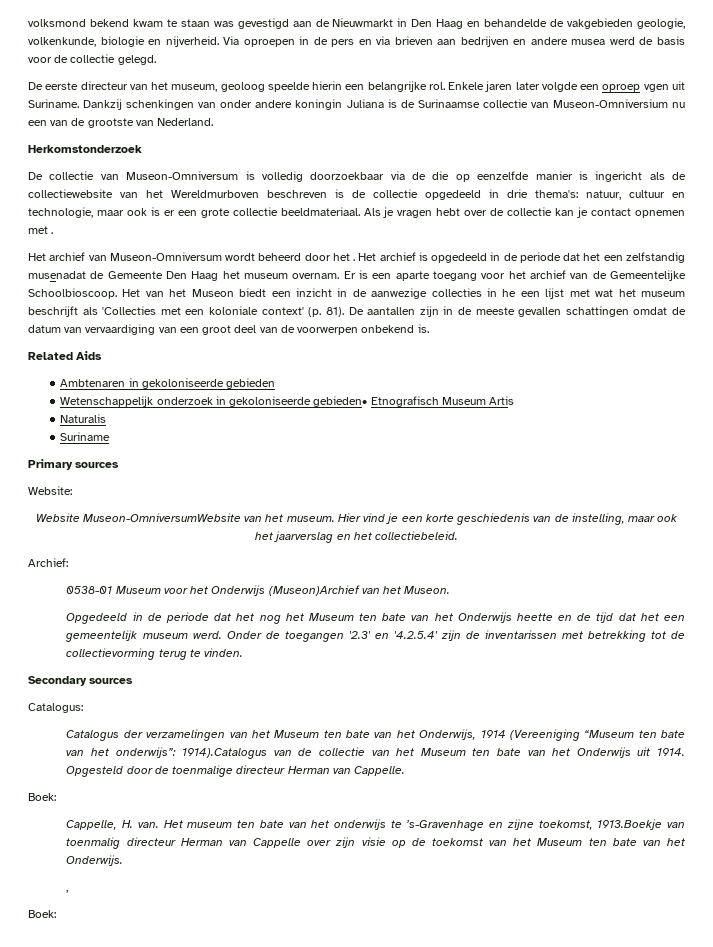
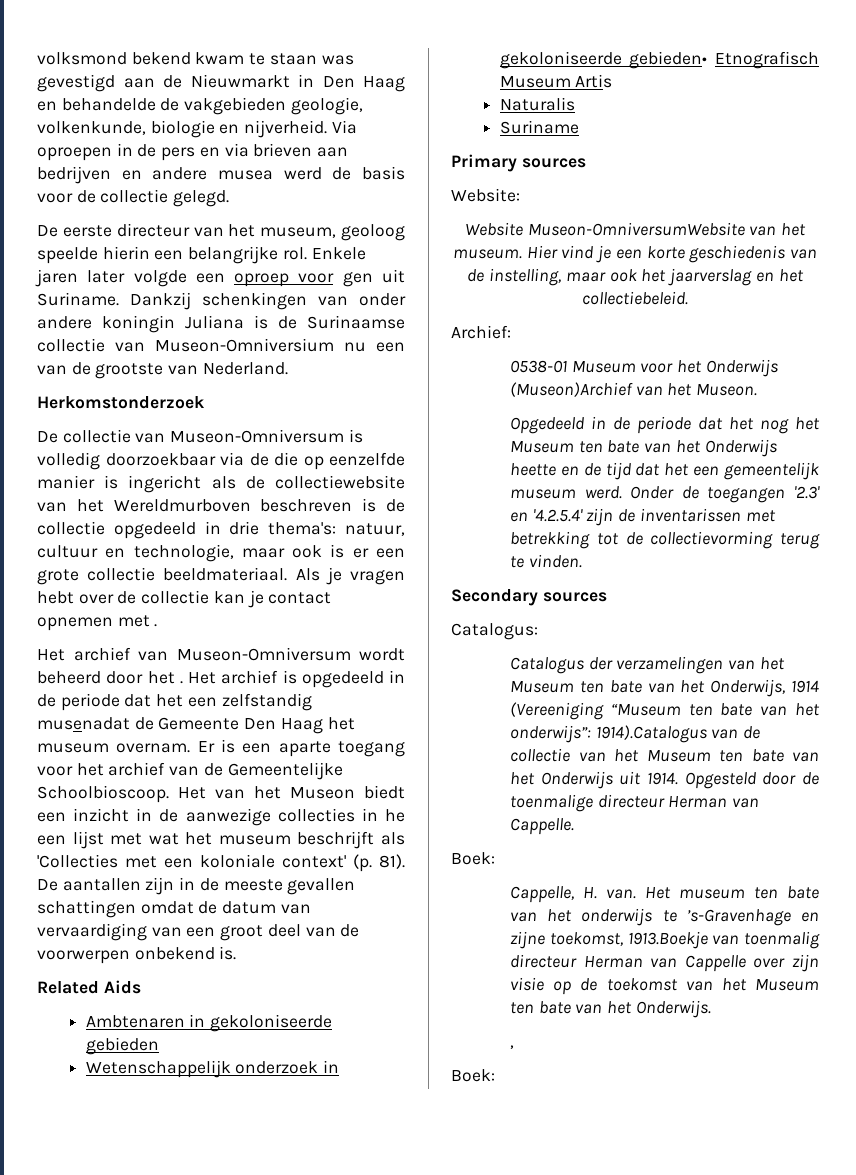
[643,84,669,92] vgen -> [298,272,373,287] voor gen

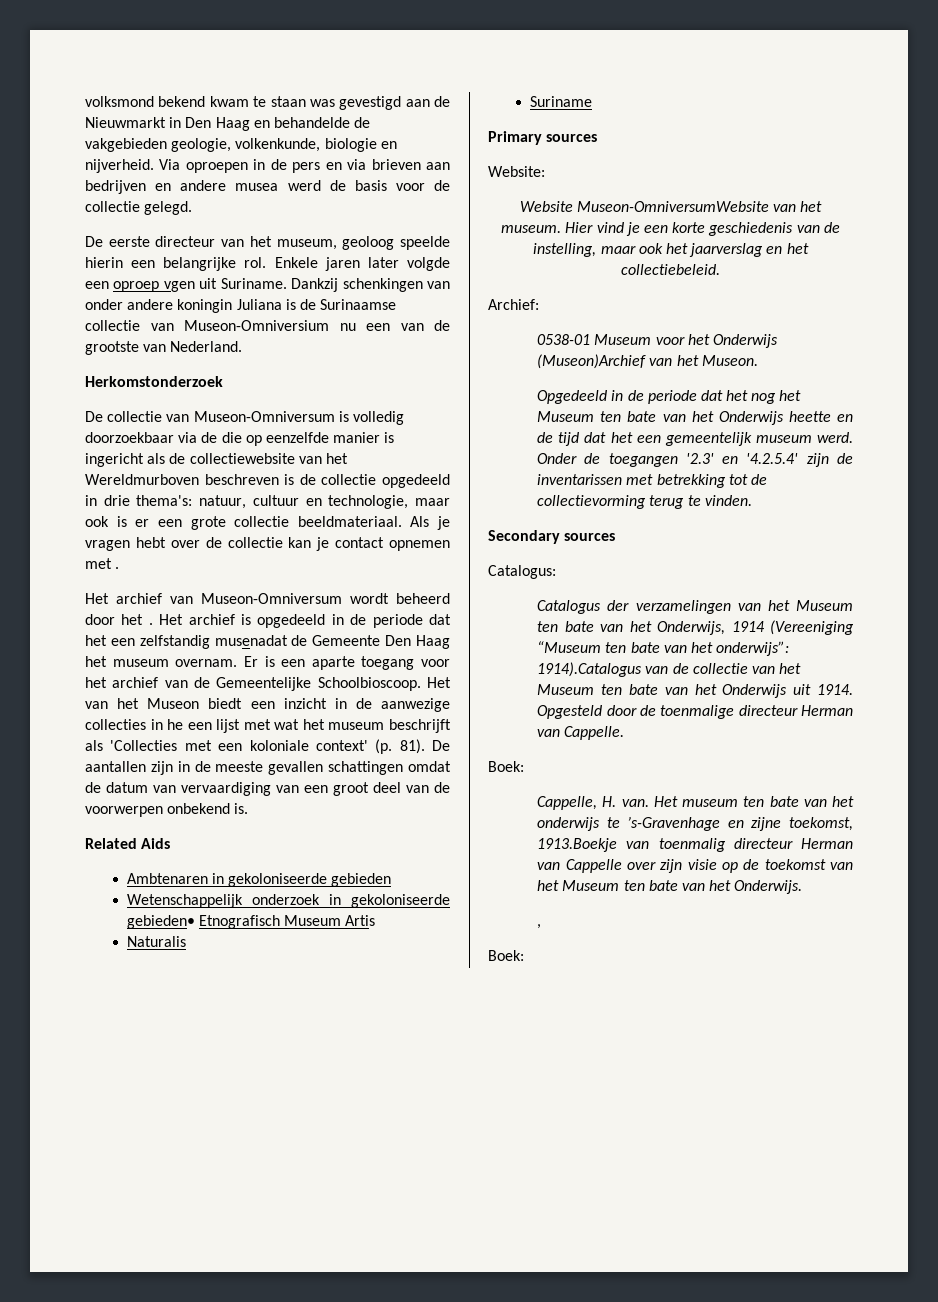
[298,272,373,287] voor gen -> [163,281,195,292] vgen

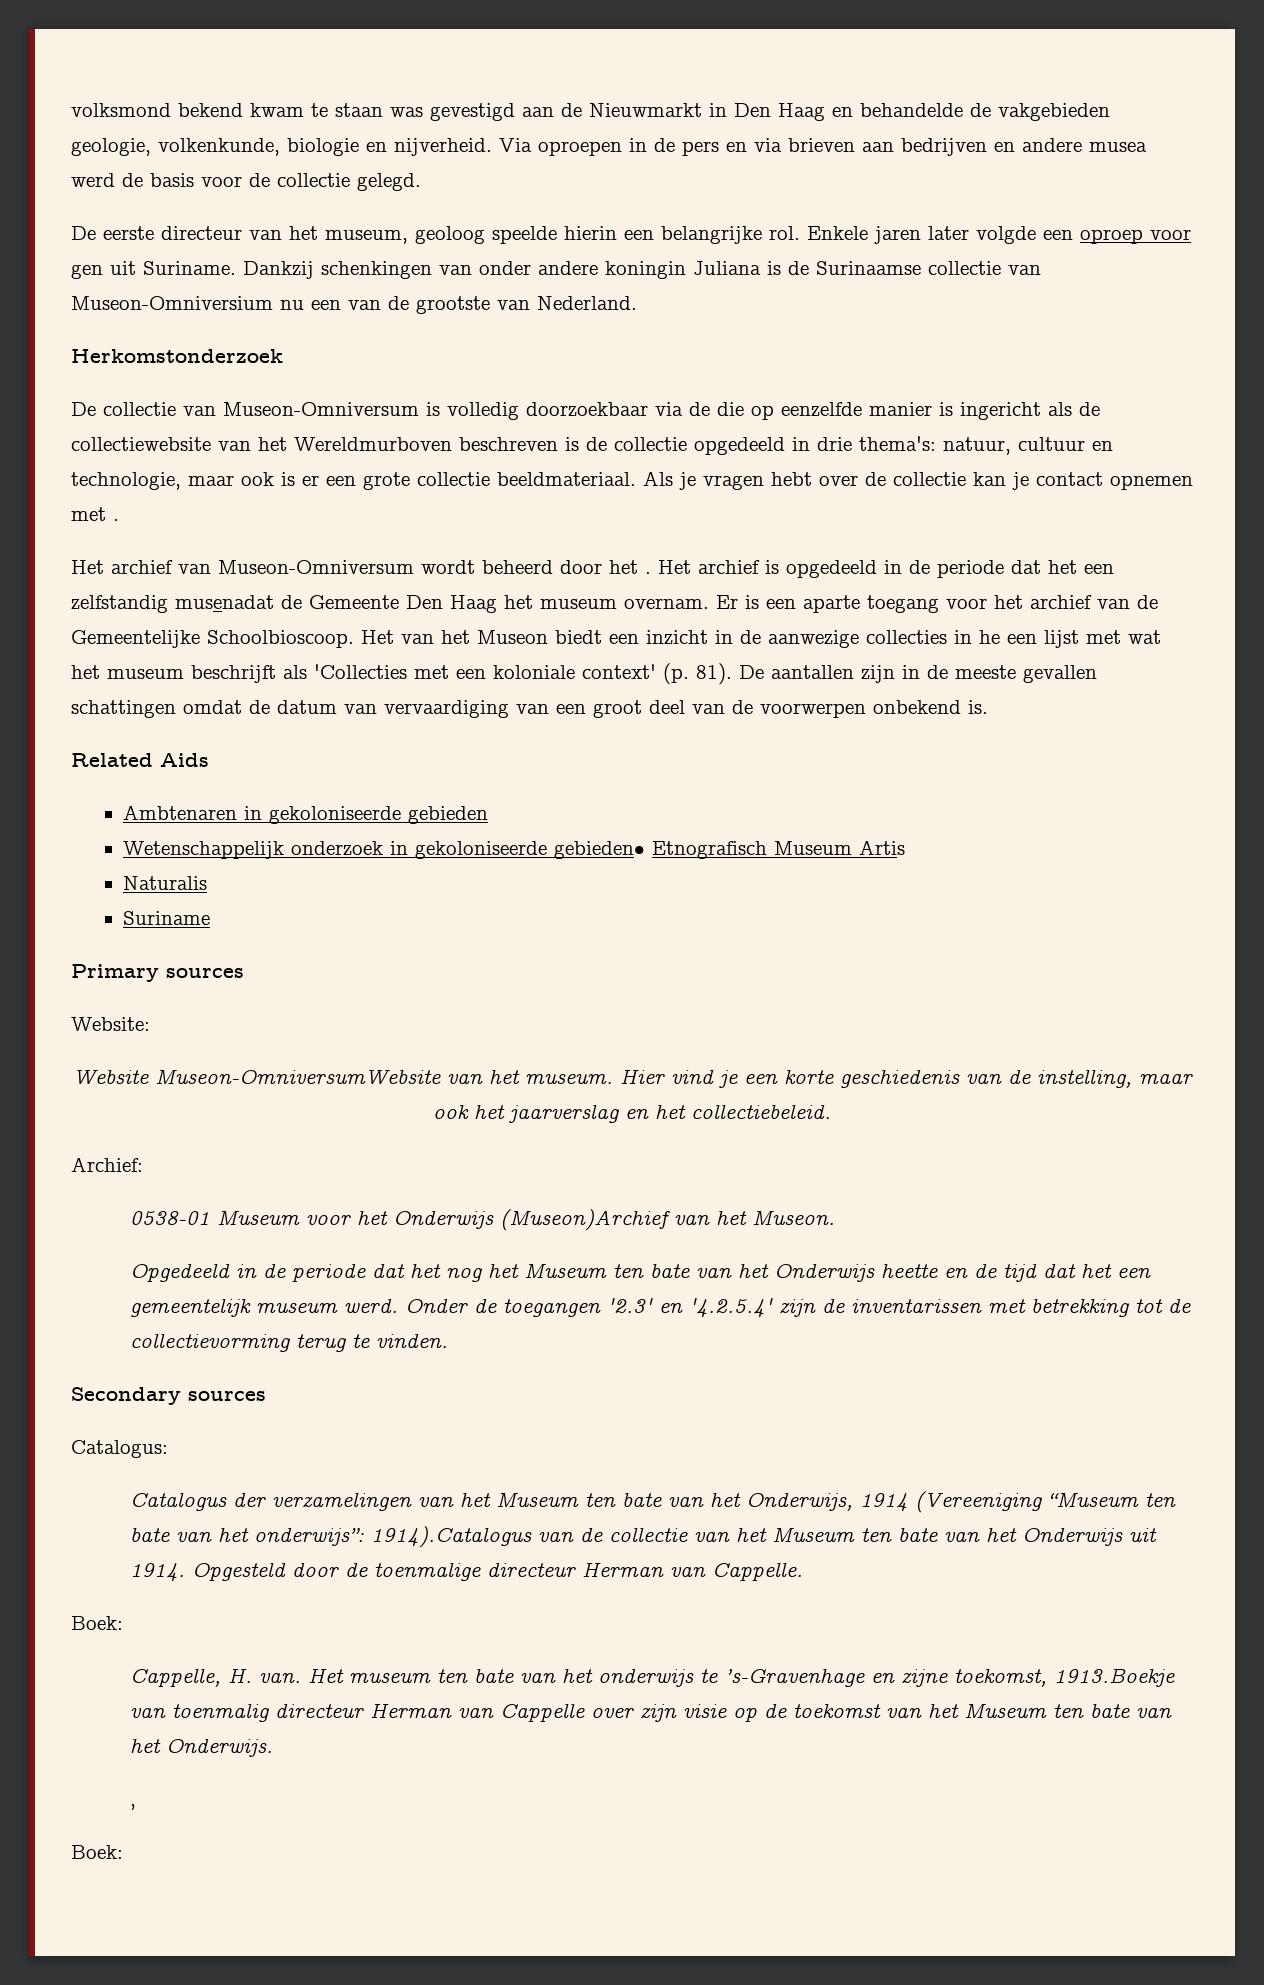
[163,281,195,292] vgen -> [1150,229,1191,240] [71,264,103,279] voor gen

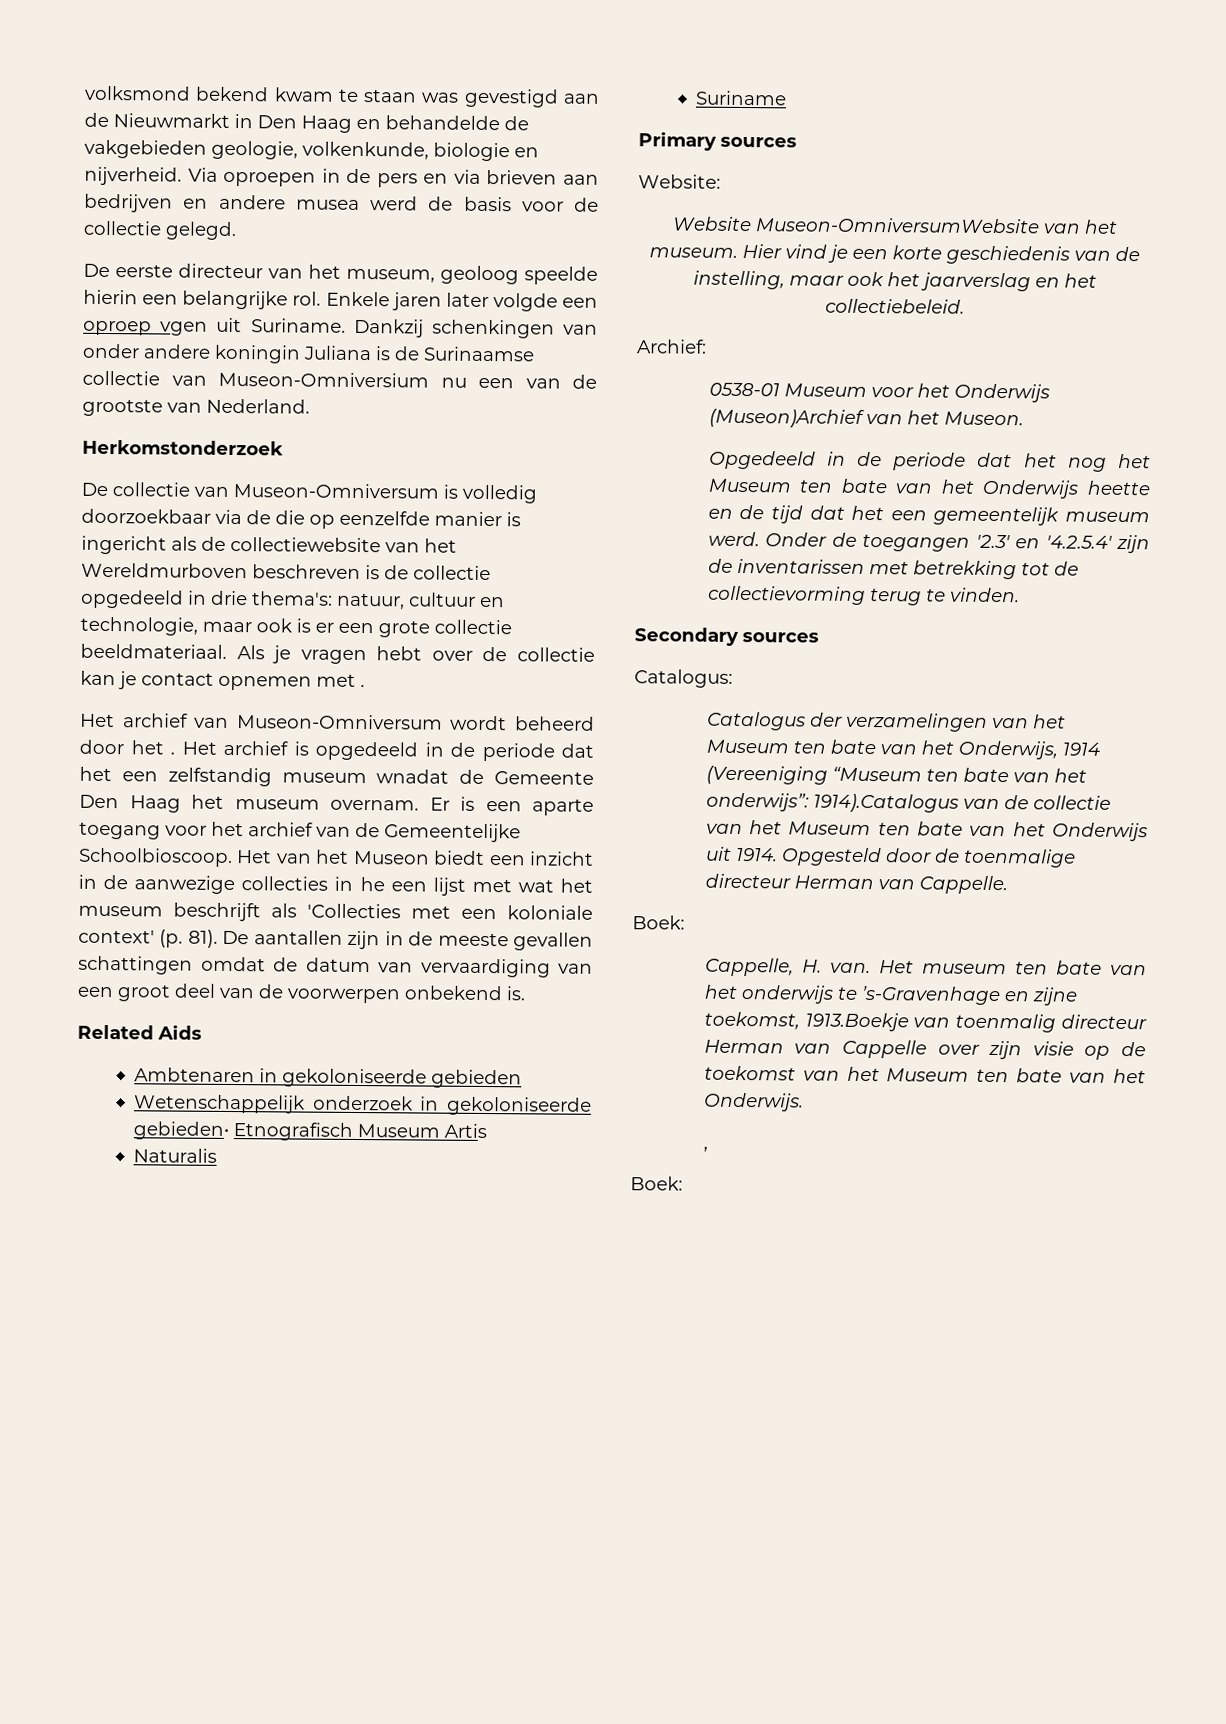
[1150,229,1191,240] [71,264,103,279] voor gen -> [160,321,209,336] vgen
[175,595,274,609] musenadat -> [281,769,450,784] museum wnadat

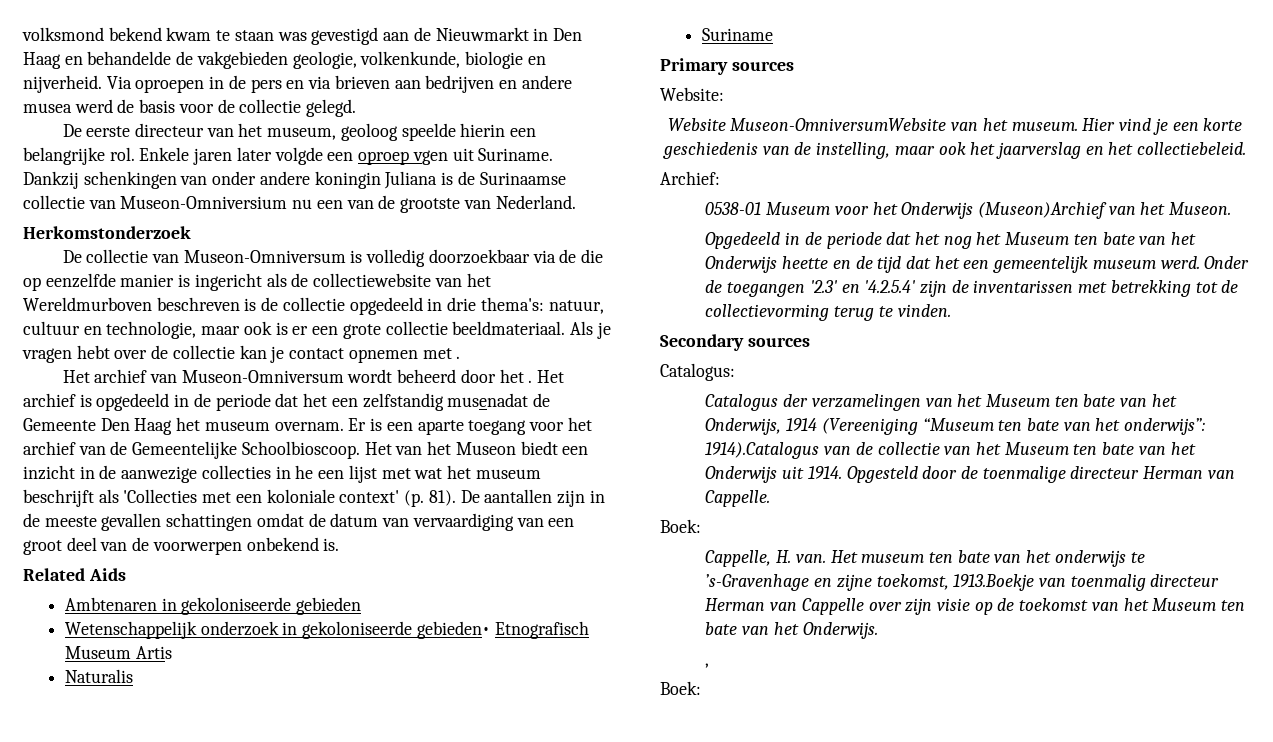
[281,769,450,784] museum wnadat -> [447,393,529,407] musenadat

